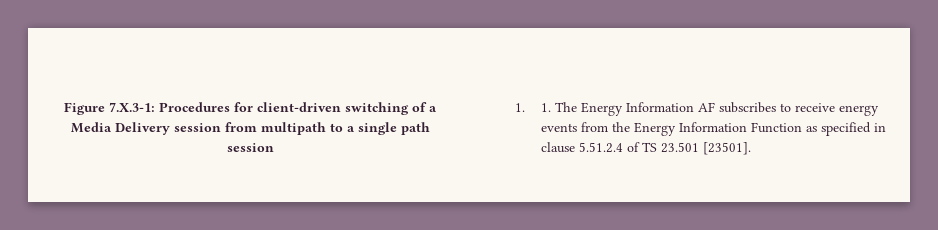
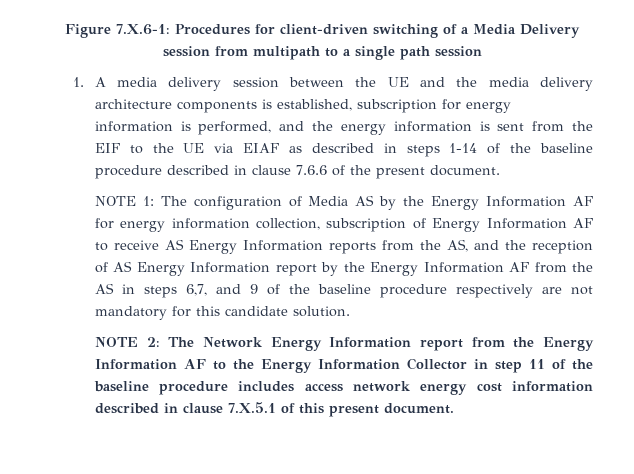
[109,102,155,112] 7.X.3-1: -> [116,24,170,35] 7.X.6-1:
[541,102,880,116] [541,122,887,136] [541,142,752,155] 1. The Energy Information AF subscribes to receive energy events from the Energy Information Function as specified in clause 5.51.2.4 of TS 23.501 [23501]. -> [94,77,593,91] [94,99,511,113] [94,121,593,135] [94,143,593,157] [94,165,500,179] [94,195,593,210] [94,218,593,232] [94,239,594,254] [94,261,594,276] [94,283,594,298] [94,306,350,320] [94,337,595,351] [94,358,594,373] [93,381,593,395] [94,402,454,417] A media delivery session between the UE and the media delivery architecture components is established, subscription for energy information is performed, and the energy information is sent from the EIF to the UE via EIAF as described in steps 1-14 of the baseline procedure described in clause 7.6.6 of the present document. // NOTE 1: The configuration of Media AS by the Energy Information AF for energy information collection, subscription of Energy Information AF to receive AS Energy Information reports from the AS, and the reception of AS Energy Information report by the Energy Information AF from the AS in steps 6,7, and 9 of the baseline procedure respectively are not mandatory for this candidate solution. // NOTE 2: The Network Energy Information report from the Energy Information AF to the Energy Information Collector in step 11 of the baseline procedure includes access network energy cost information described in clause 7.X.5.1 of this present document.

